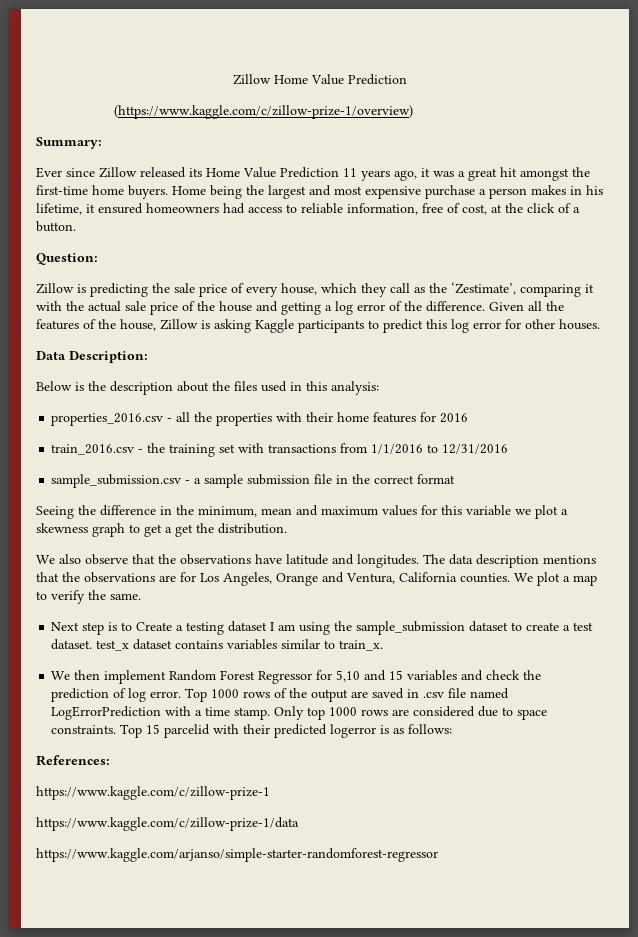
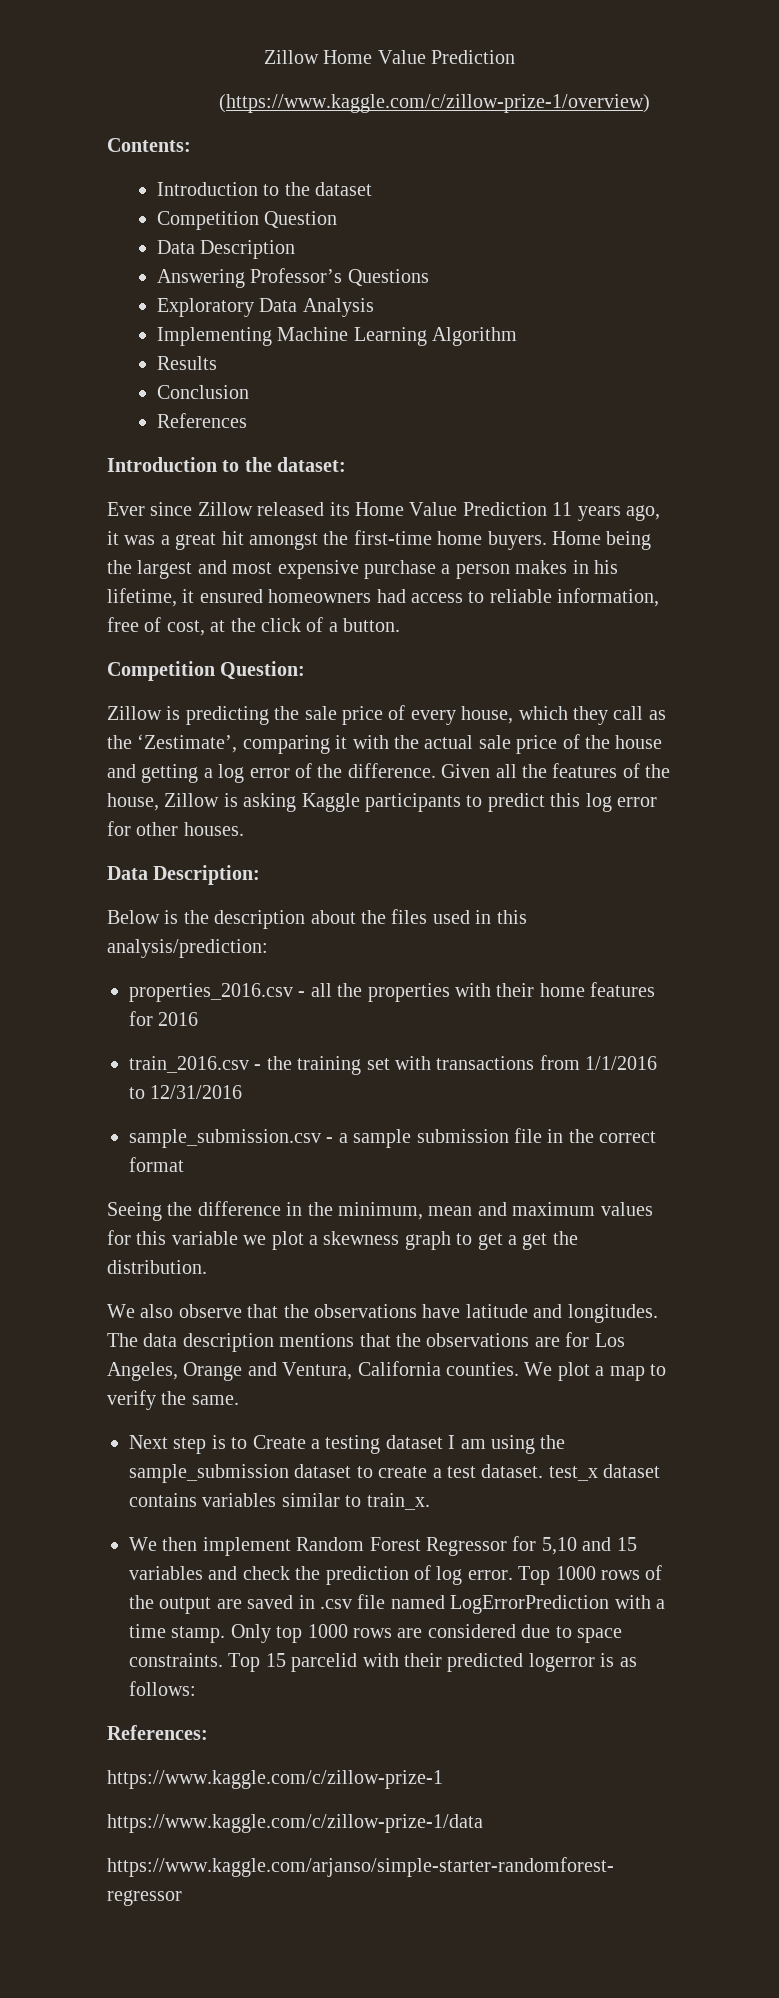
[36,137,102,149] Summary: -> [107,138,191,152] [156,182,373,196] [156,211,338,230] [156,240,296,259] [156,268,429,288] [156,298,374,317] [156,327,518,346] [156,356,217,370] [156,385,249,399] [156,413,247,428] [107,457,347,472] Contents: // Introduction to the dataset // Competition Question // Data Description // Answering Professor’s Questions // Exploratory Data Analysis // Implementing Machine Learning Algorithm // Results // Conclusion // References // Introduction to the dataset:
(76, 226) none -> [107,661,215,681] Competition
[331,381,379,395] analysis: -> [107,939,268,958] analysis/prediction:

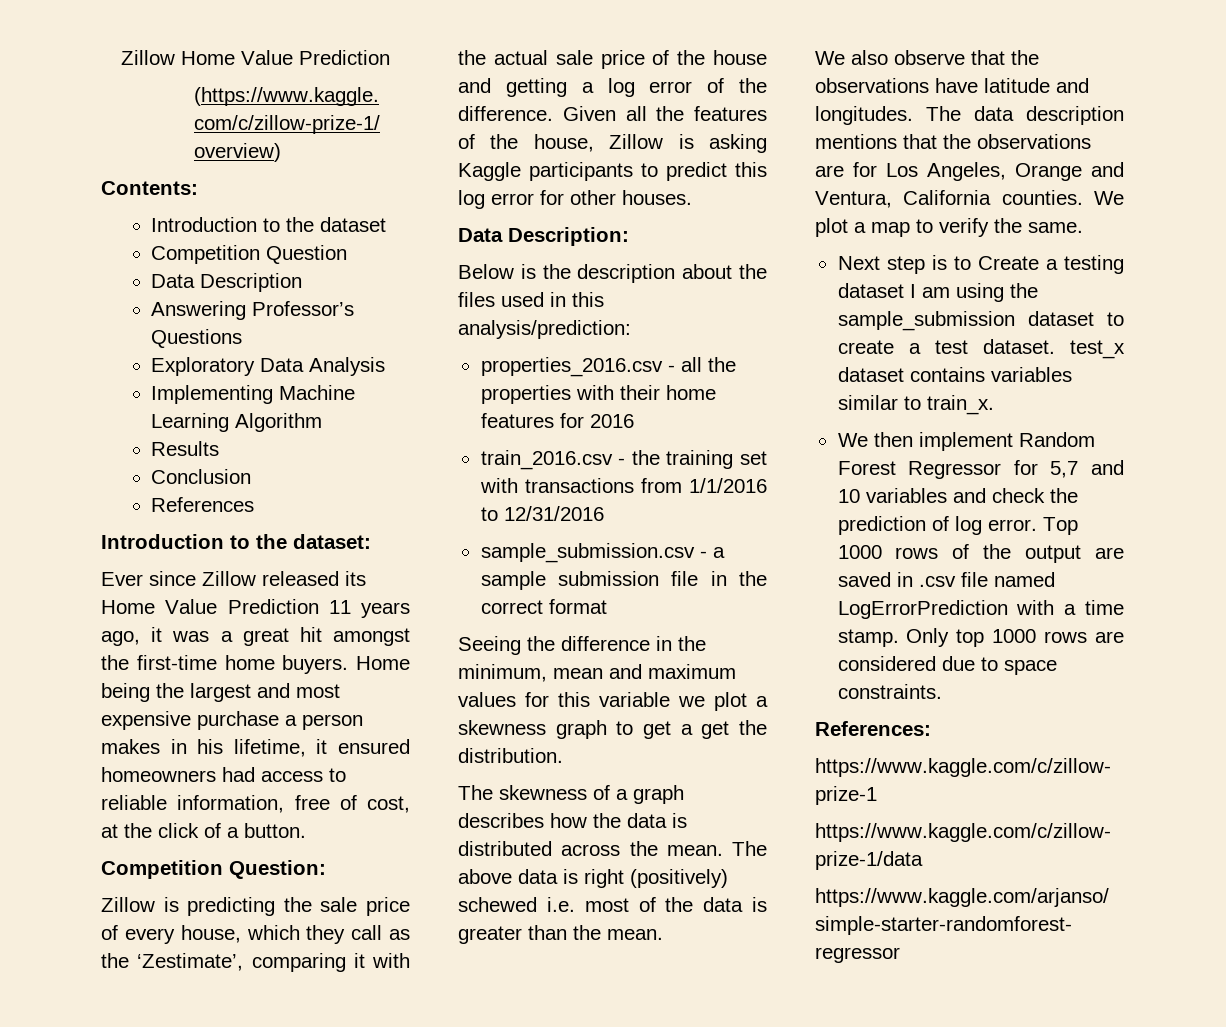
(207, 1267) none -> [458,785,684,804] [458,813,687,828] [458,841,767,856] [458,869,728,888] [458,897,767,912] [458,925,663,944] // The skewness of a graph describes how the data is distributed across the mean. The above data is right (positively) schewed i.e. most of the data is greater than the mean.
[541,1537,637,1555] 5,10 and 15 -> [1050,460,1124,478] [837,489,860,503] 5,7 and 10
[228,1653,637,1672] [129,1681,196,1696] Top 15 parcelid with their predicted logerror is as follows: -> (942, 691) none

